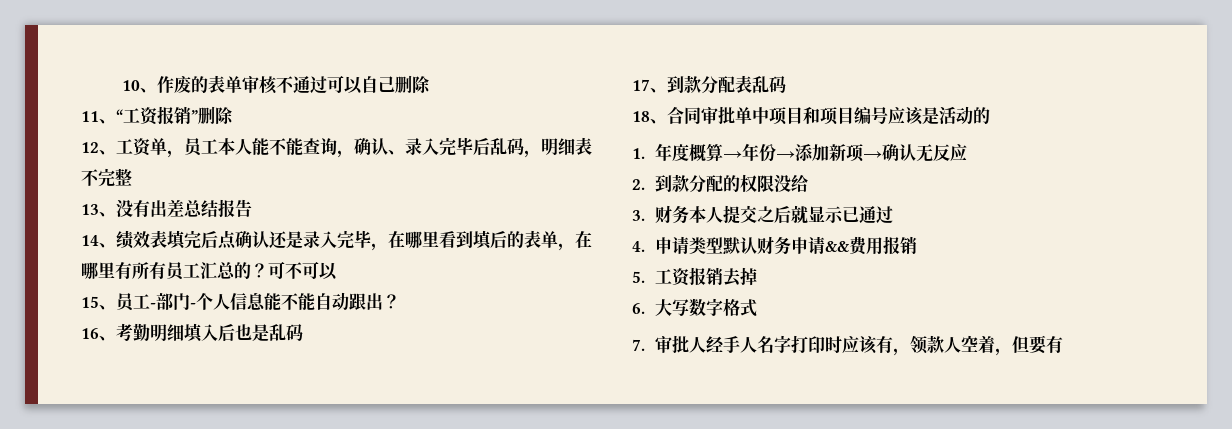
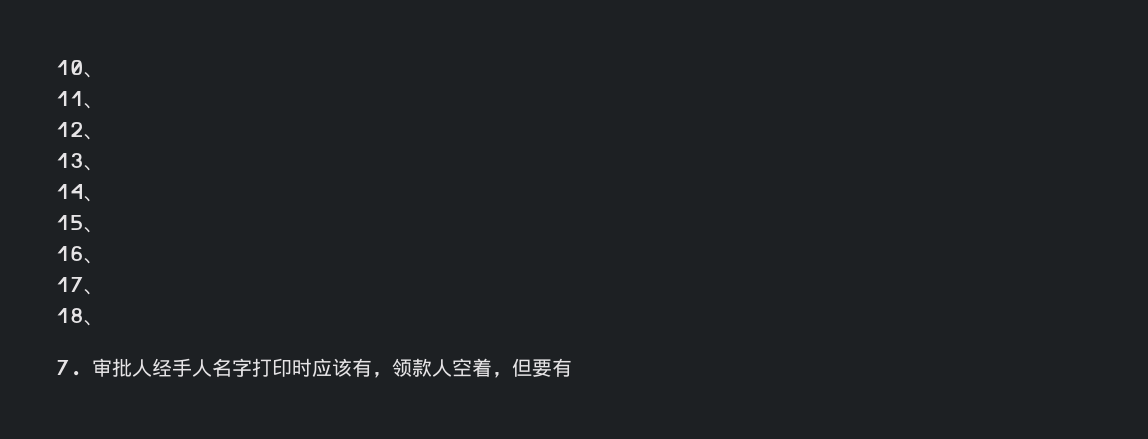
[157,75,432,94] [81,106,234,125] [81,137,592,158] [81,168,132,187] [81,199,252,218] [81,230,592,251] [81,261,338,281] [81,292,400,312] [81,323,303,343] [632,75,786,94] [632,106,990,125] [632,143,967,162] [632,174,808,193] [632,205,893,224] [632,236,917,255] [632,267,757,287] [632,298,757,317] 作废的表单审核不通过可以自己删除 // 11、“工资报销”删除 // 12、工资单，员工本人能不能查询，确认、录入完毕后乱码，明细表不完整 // 13、没有出差总结报告 // 14、绩效表填完后点确认还是录入完毕，在哪里看到填后的表单，在哪里有所有员工汇总的？可不可以 // 15、员工-部门-个人信息能不能自动跟出？ // 16、考勤明细填入后也是乱码 // 17、到款分配表乱码 // 18、合同审批单中项目和项目编号应该是活动的 // 1.年度概算→年份→添加新项→确认无反应 // 2.到款分配的权限没给 // 3.财务本人提交之后就显示已通过 // 4.申请类型默认财务申请&&费用报销 // 5.工资报销去掉 // 6.大写数字格式 -> [56,91,104,109] [56,122,104,140] [56,153,104,171] [56,184,104,202] [56,215,104,233] [56,246,104,264] [56,277,104,295] [56,308,104,326] // 11、 // 12、 // 13、 // 14、 // 15、 // 16、 // 17、 // 18、

